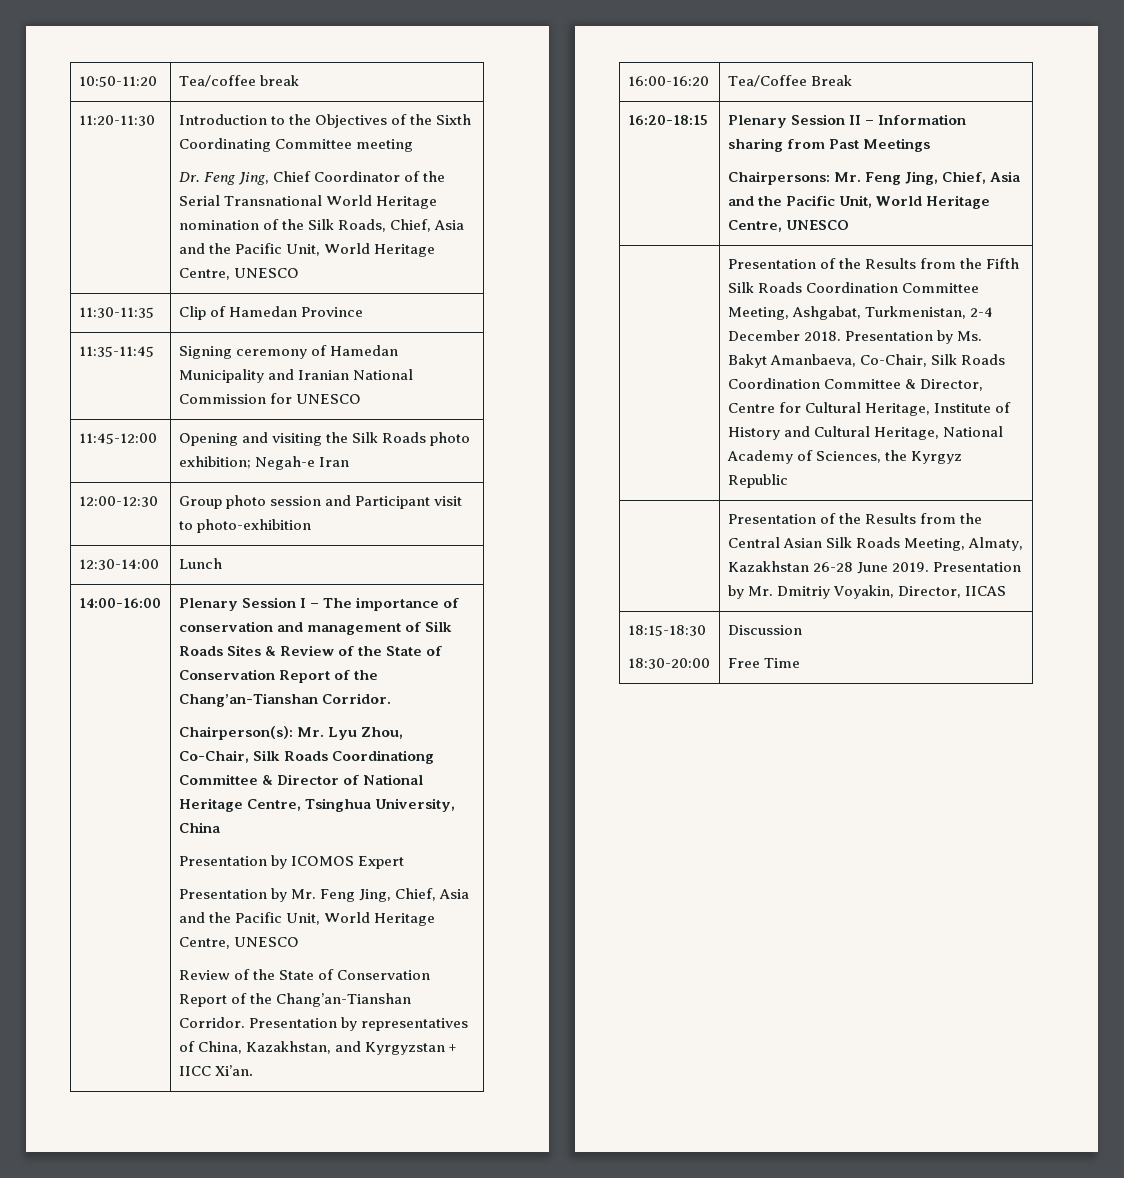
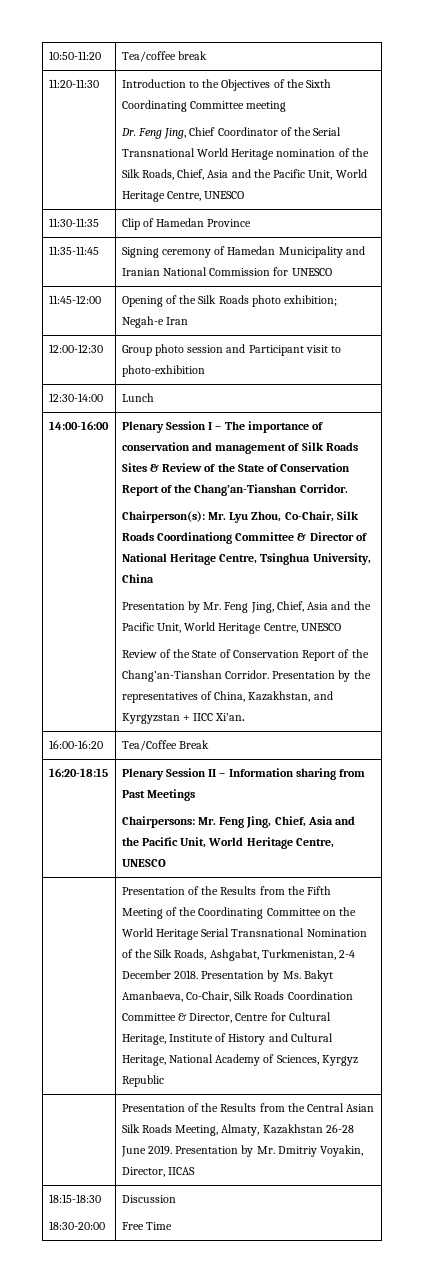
[241,432,322,446] and visiting -> [165,295,177,304] of
[178,855,405,869] // Presentation by ICOMOS Expert -> (154, 578) none
(357, 1024) none -> [353,670,371,679] the
[727,282,980,293] [727,307,789,320] Silk Roads Coordination Committee Meeting, -> [121,907,357,919] [121,928,367,940] [121,949,207,960] Meeting of the Coordinating Committee on the World Heritage Serial Transnational Nomination of the Silk Roads,
[885,450,908,461] the -> (319, 1060) none

